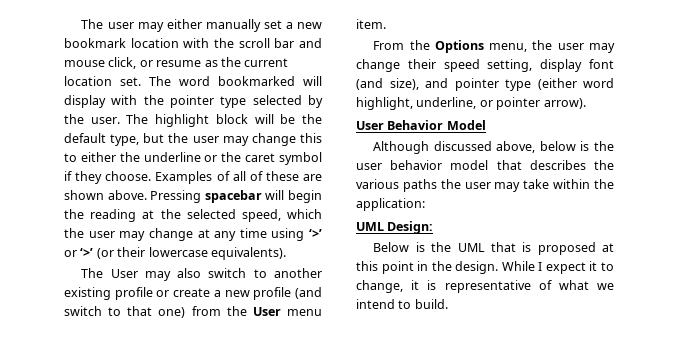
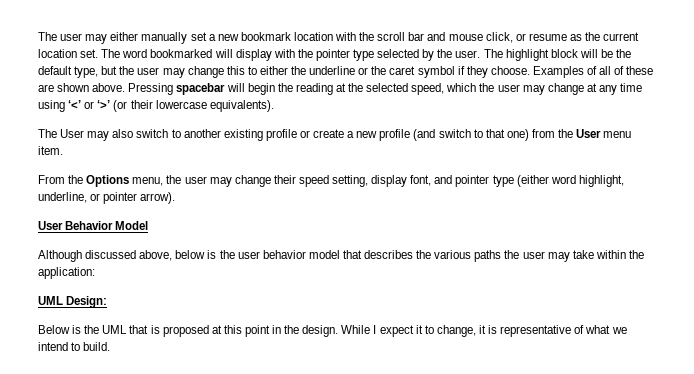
[309,229,322,238] ‘>’ -> [68,100,82,109] ‘<’
[589,59,614,69] [356,78,419,90] font (and size), -> [410,175,432,186] font,

